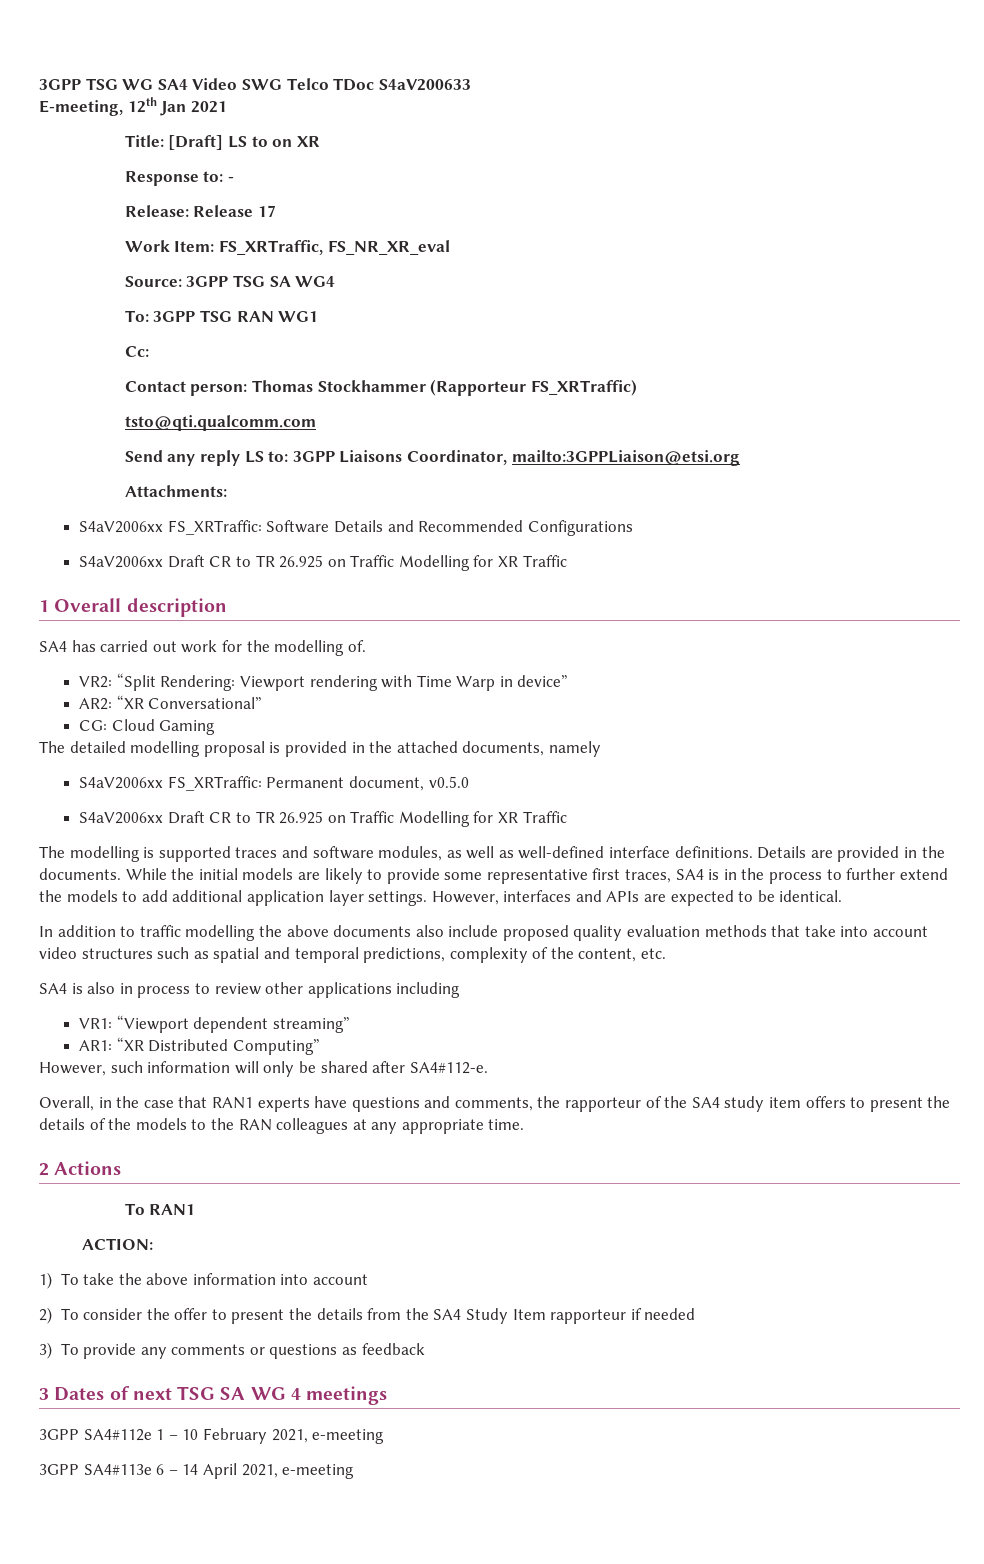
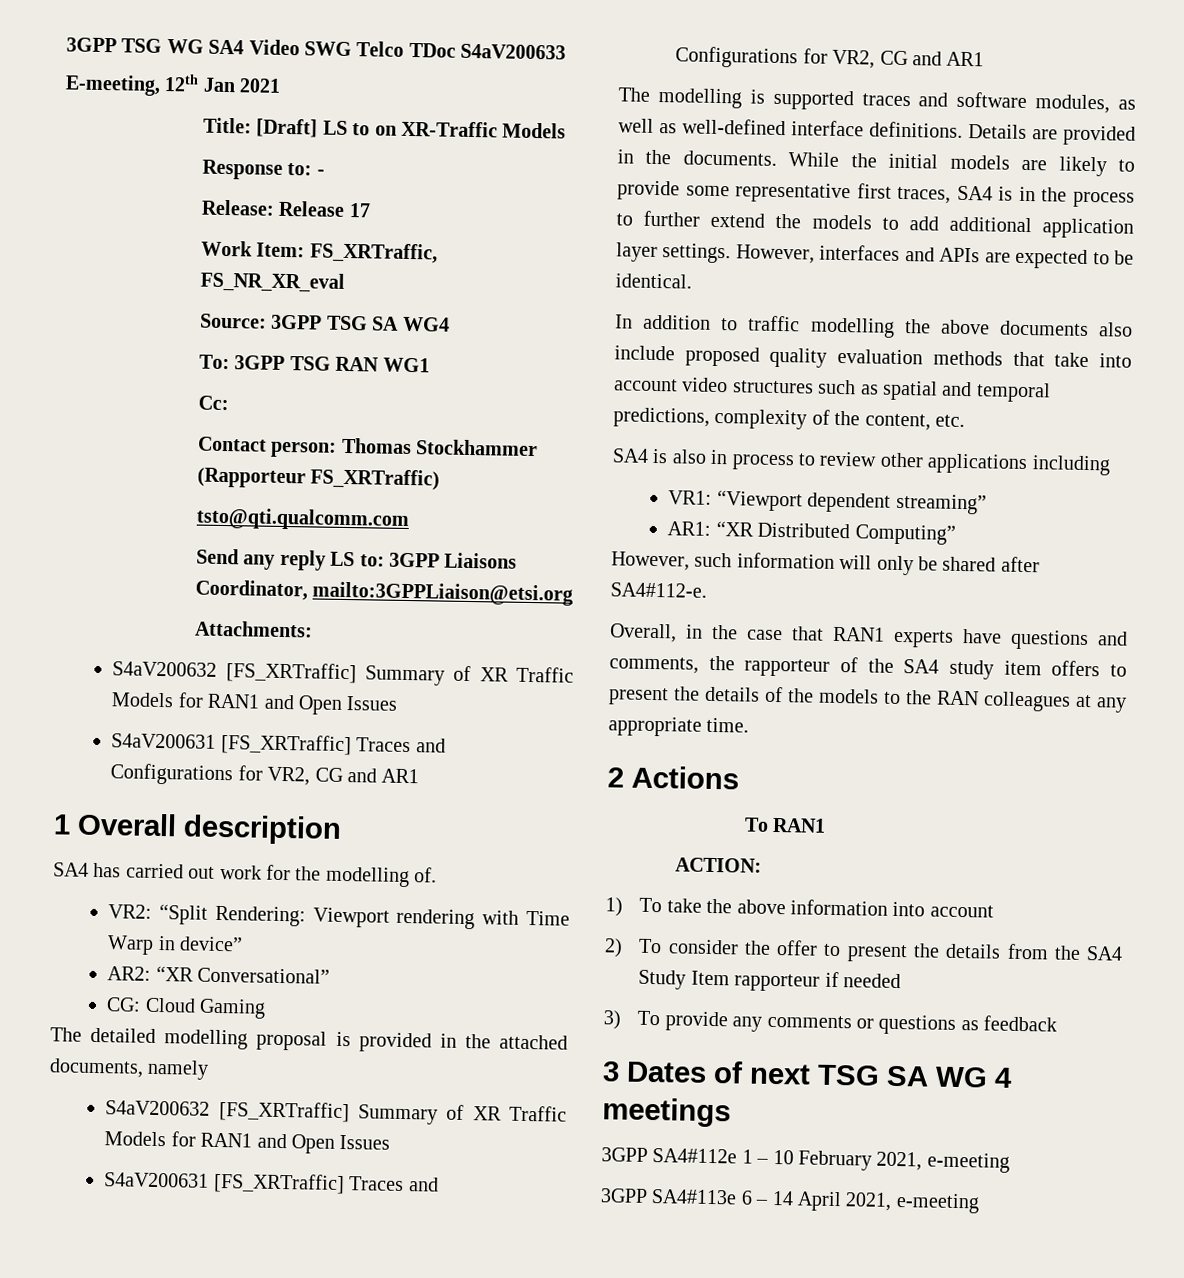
[296,136,320,147] XR -> [400,120,567,139] XR-Traffic Models
[79,520,633,536] [79,555,567,571] S4aV2006xx FS_XRTraffic: Software Details and Recommended Configurations // S4aV2006xx Draft CR to TR 26.925 on Traffic Modelling for XR Traffic -> [112,661,574,686] [111,692,399,715] [111,733,446,756] [110,763,420,786] S4aV200632 [FS_XRTraffic] Summary of XR Traffic Models for RAN1 and Open Issues // S4aV200631 [FS_XRTraffic] Traces and Configurations for VR2, CG and AR1
[79,776,469,791] [79,811,567,827] S4aV2006xx FS_XRTraffic: Permanent document, v0.5.0 // S4aV2006xx Draft CR to TR 26.925 on Traffic Modelling for XR Traffic -> [105,1100,567,1125] [104,1131,391,1154] [104,1172,439,1195] [675,46,985,69] S4aV200632 [FS_XRTraffic] Summary of XR Traffic Models for RAN1 and Open Issues // S4aV200631 [FS_XRTraffic] Traces and Configurations for VR2, CG and AR1

